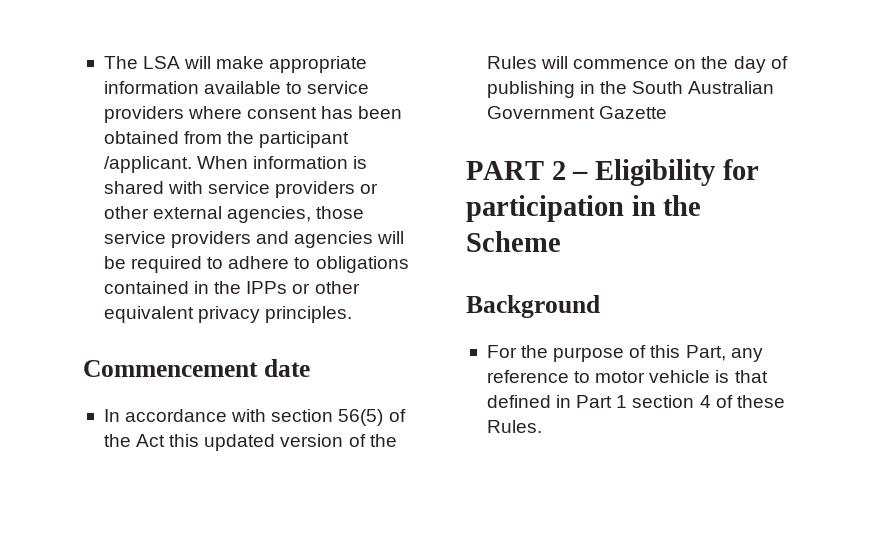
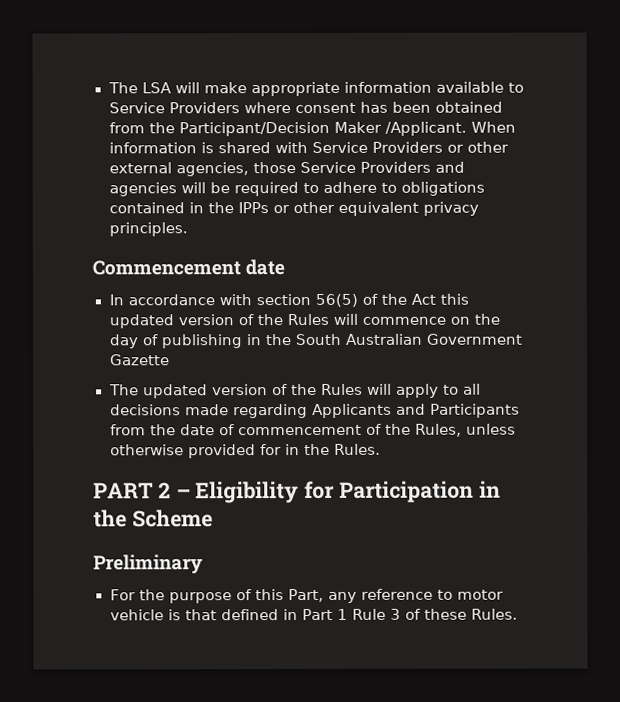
[307,81,370,94] [103,106,184,123] service providers -> [108,102,240,114] Service Providers
[259,131,350,148] [103,156,192,173] participant /applicant. -> [178,121,467,137] Participant/Decision Maker /Applicant.
[208,181,356,198] service providers -> [311,141,443,153] Service Providers
[103,231,252,248] service providers -> [299,161,431,174] Service Providers
(668, 112) none -> [108,383,481,399] [109,403,520,419] [109,423,516,437] [109,443,381,459] // The updated version of the Rules will apply to all decisions made regarding Applicants and Participants from the date of commencement of the Rules, unless otherwise provided for in the Rules.
[466,195,624,222] participation -> [339,480,475,503] Participation
[466,295,600,318] Background -> [93,554,203,575] Preliminary
[632,395,711,408] section 4 -> [351,608,401,620] Rule 3

